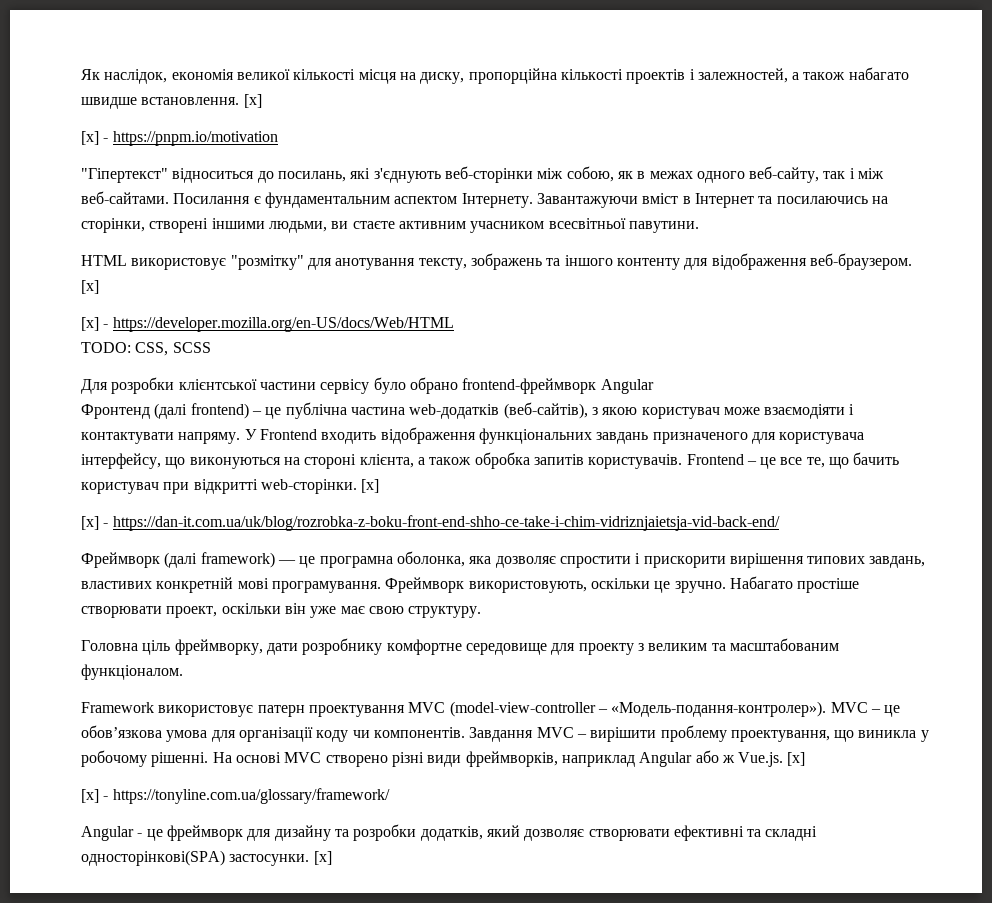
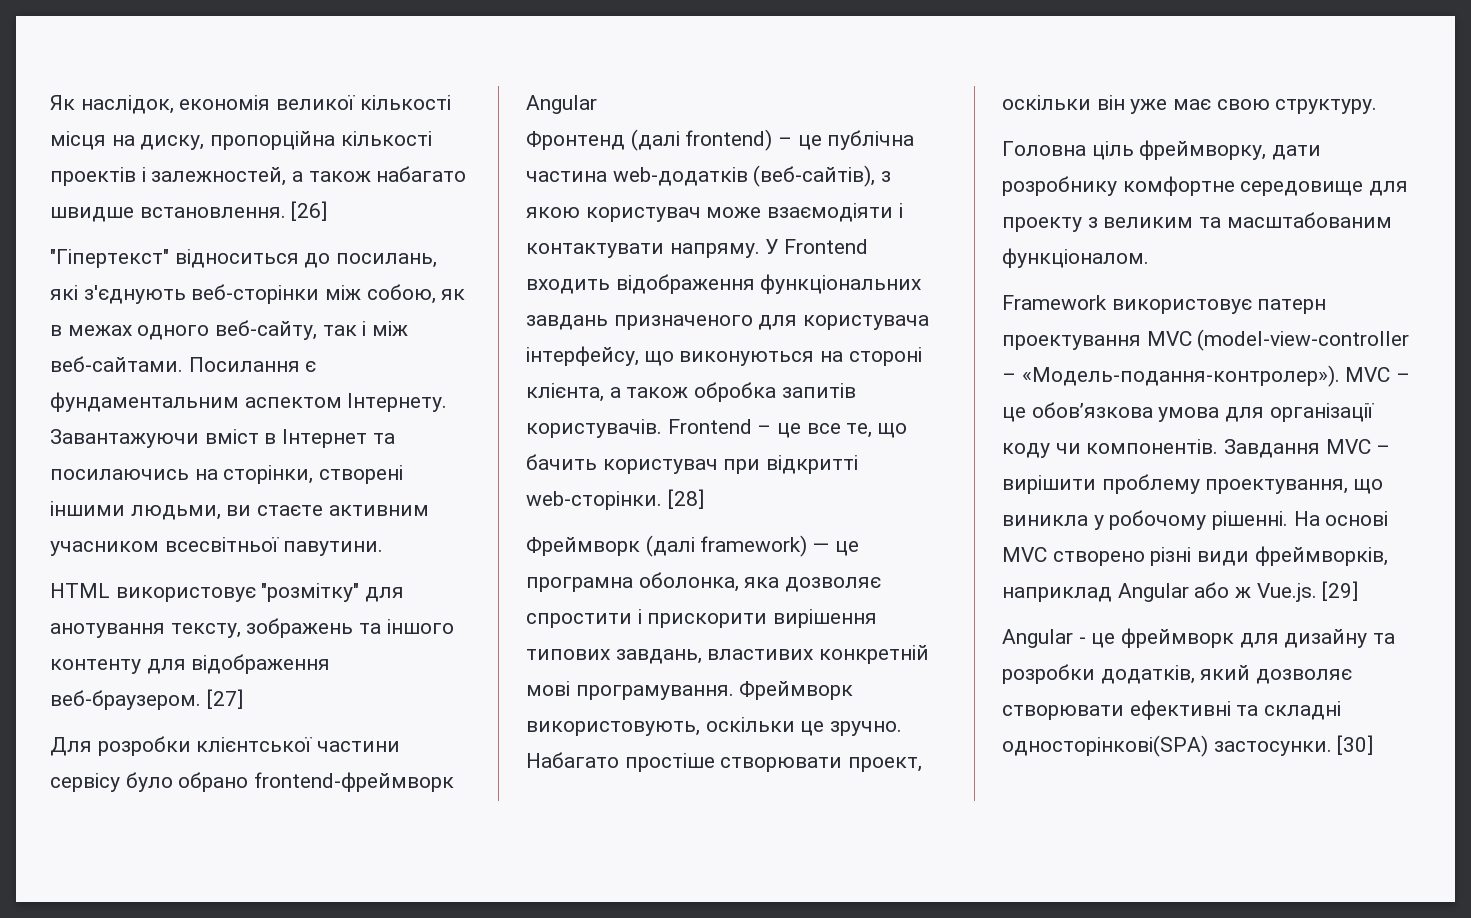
[243,94,262,108] [81,131,278,146] [x] // [x] - https://pnpm.io/motivation -> [291,201,328,221] [26]
[81,280,99,294] [81,317,454,332] [81,342,211,356] [x] // [x] - https://developer.mozilla.org/en-US/docs/Web/HTML // TODO: CSS, SCSS -> [206,689,243,709] [27]
[361,479,380,493] [81,515,780,531] [x] // [x] - https://dan-it.com.ua/uk/blog/rozrobka-z-boku-front-end-shho-ce-take-i-chim-vidriznjaietsja-vid-back-end/ -> [667,489,704,509] [28]
[787,752,806,766] [81,788,390,804] [x] // [x] - https://tonyline.com.ua/glossary/framework/ -> [1322,581,1359,601] [29]
[313,851,332,865] [x] -> [1337,735,1374,755] [30]

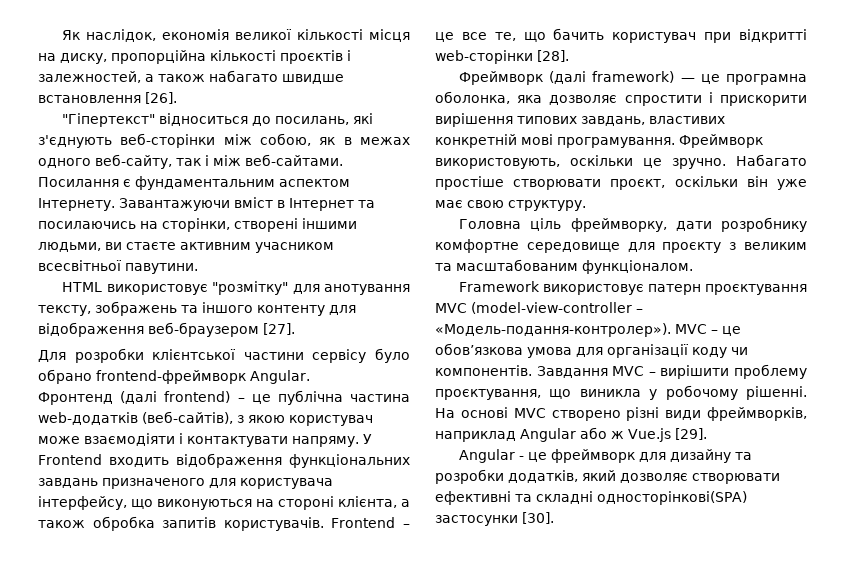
[50,167,136,186] проектів -> [280,50,343,64] проєктів
[139,201,328,221] встановлення. [26] -> [38,92,177,104] встановлення [26].
[50,689,243,710] веб-браузером. [27] -> [148,322,295,337] веб-браузером [27].
[526,95,597,114] Angular -> [250,370,310,384] Angular.
[526,489,704,510] web-сторінки. [28] -> [435,50,569,64] web-сторінки [28].
[848,757,923,772] проект, -> [610,179,666,190] проєкт,
[1002,217,1082,232] проекту -> [662,242,722,253] проєкту
[1002,335,1141,350] проектування -> [705,284,807,295] проєктування
[1205,479,1349,494] проектування, -> [435,389,541,400] проєктування,
[1256,581,1359,602] Vue.js. [29] -> [628,428,707,442] Vue.js [29].
[1213,735,1374,756] застосунки. [30] -> [435,512,554,526] застосунки [30].

